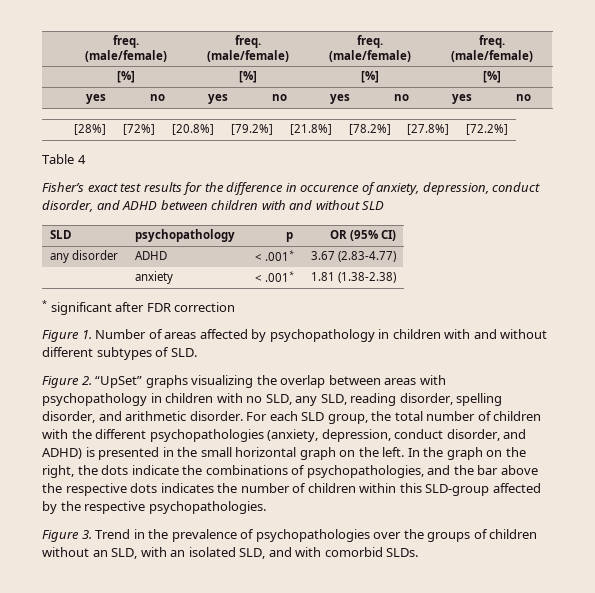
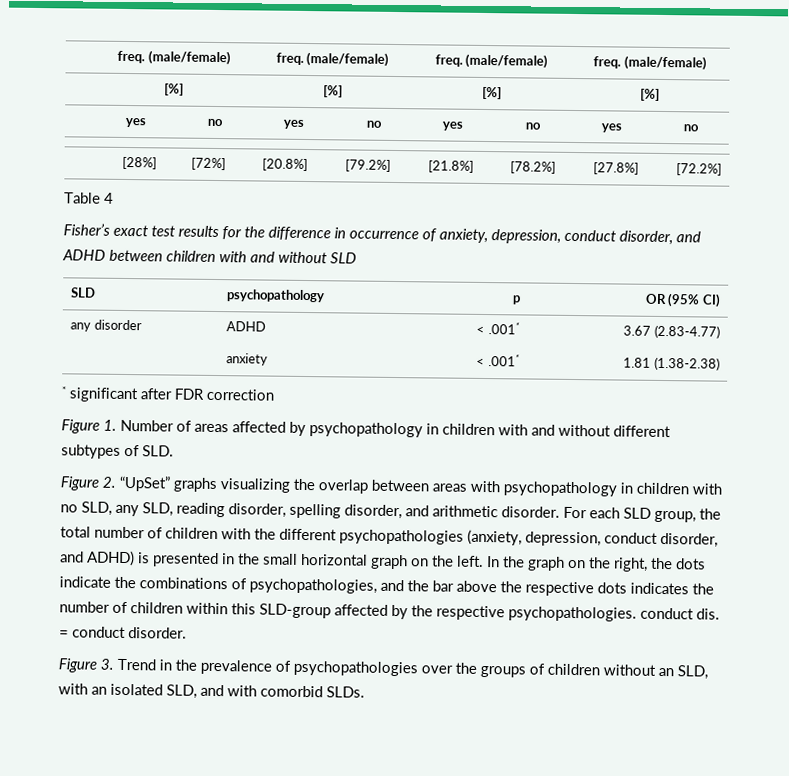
[300,184,360,192] occurence -> [349,230,419,240] occurrence
(266, 507) none -> [640,607,720,620] [59,626,187,639] conduct dis. = conduct disorder.

